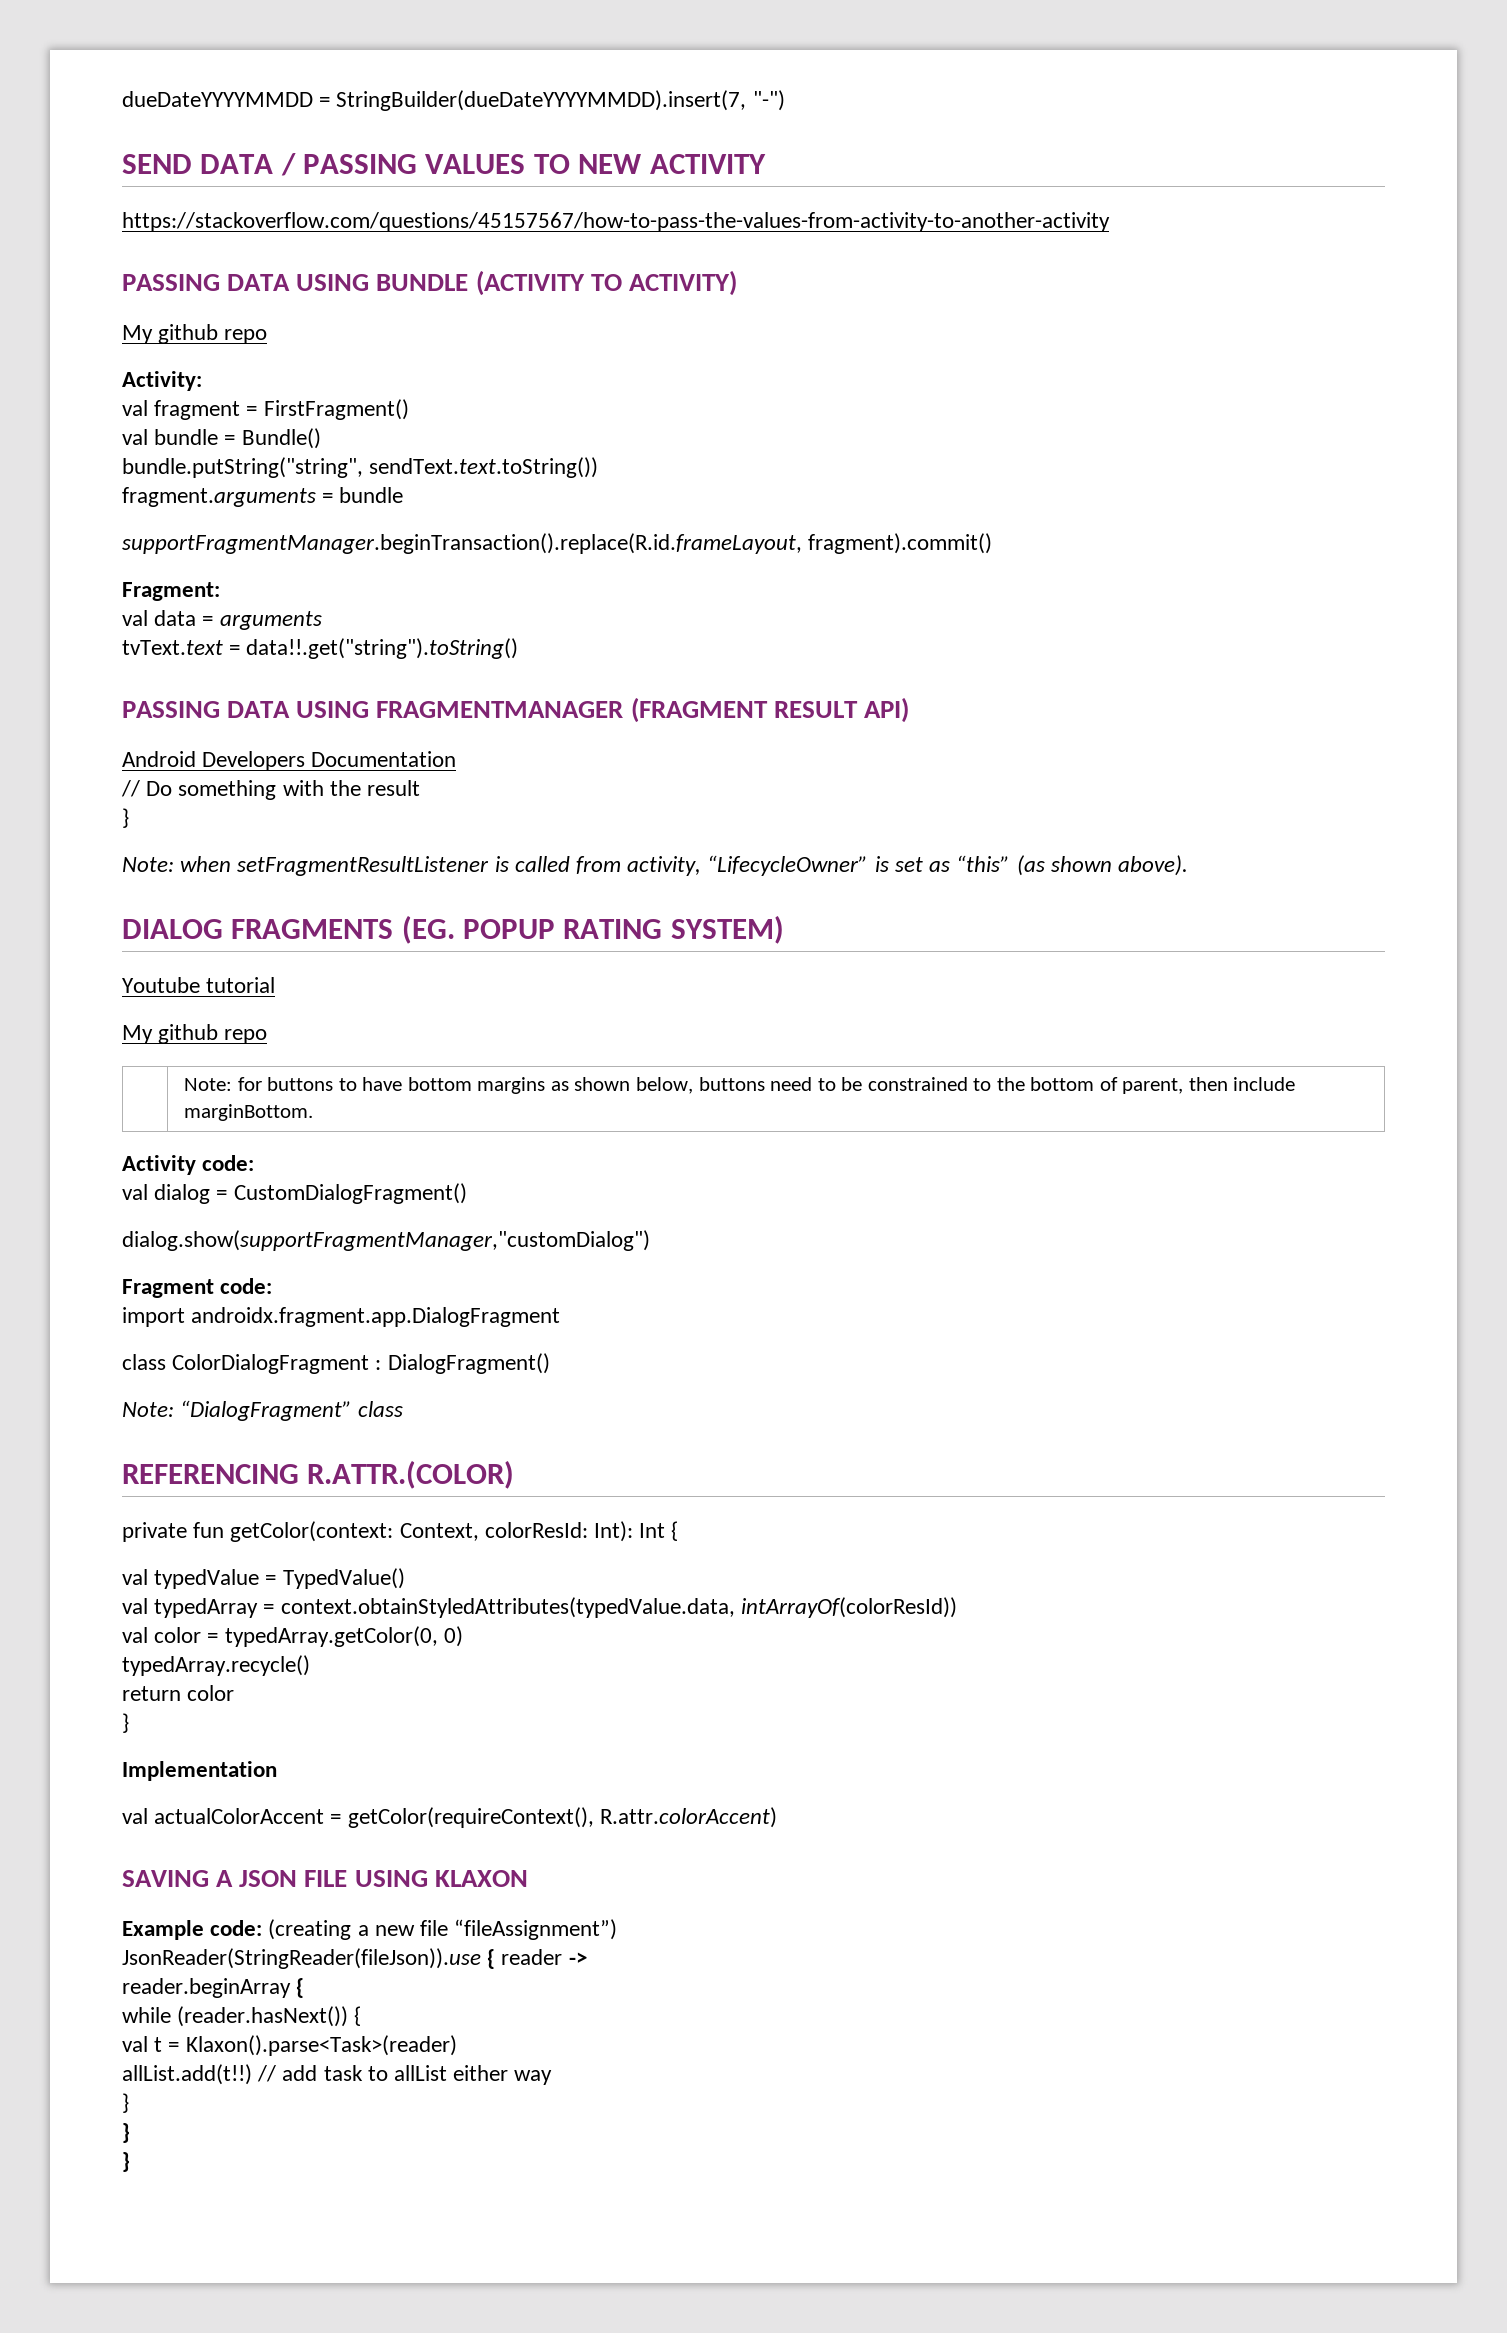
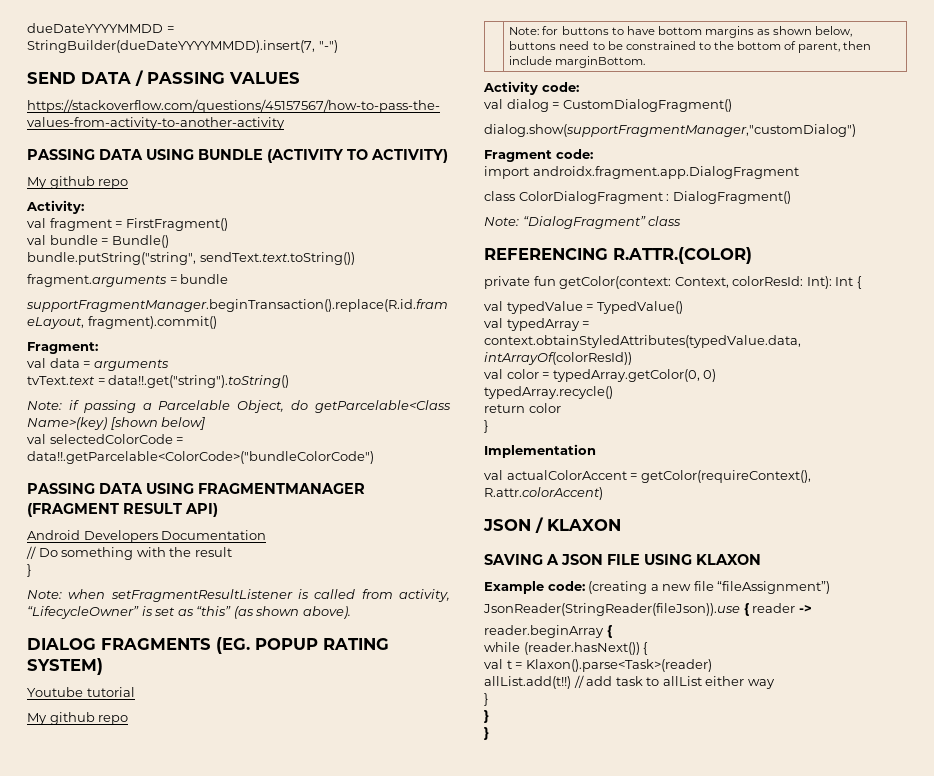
[533,154,766,174] TO NEW ACTIVITY -> (300, 78) none
(519, 648) none -> [27,400,451,413] [27,417,206,430] [27,434,184,444] [27,451,374,464] // Note: if passing a Parcelable Object, do getParcelable<Class Name>(key) [shown below] // val selectedColorCode = data!!.getParcelable<ColorCode>("bundleColorCode")
(777, 1817) none -> [483,517,621,533] // JSON / KLAXON

